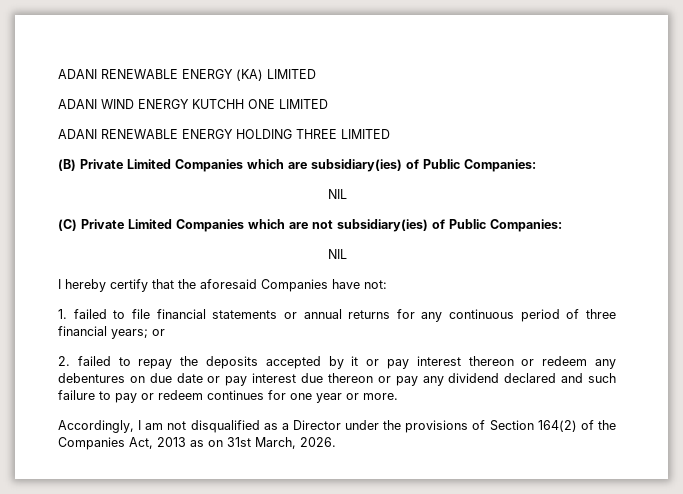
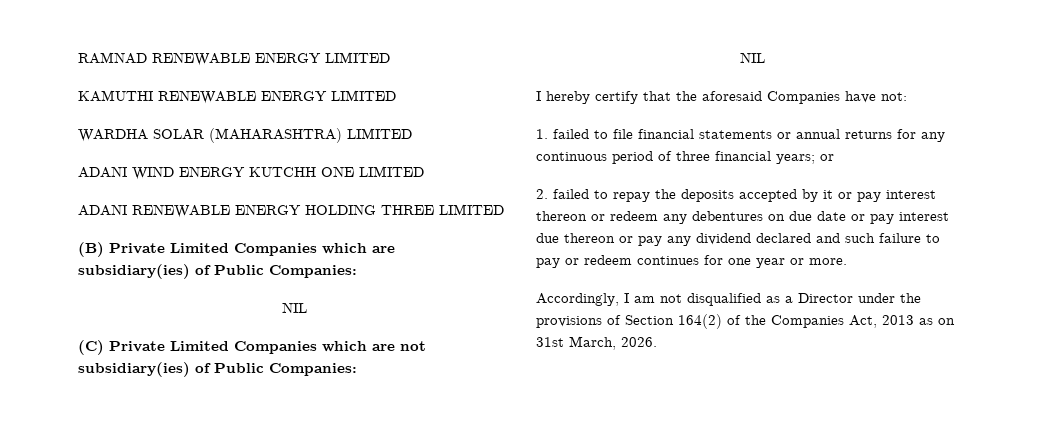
[58,69,263,81] ADANI RENEWABLE ENERGY (KA) -> [78,52,390,66] [78,90,396,104] [78,128,342,143] RAMNAD RENEWABLE ENERGY LIMITED // KAMUTHI RENEWABLE ENERGY LIMITED // WARDHA SOLAR (MAHARASHTRA)

